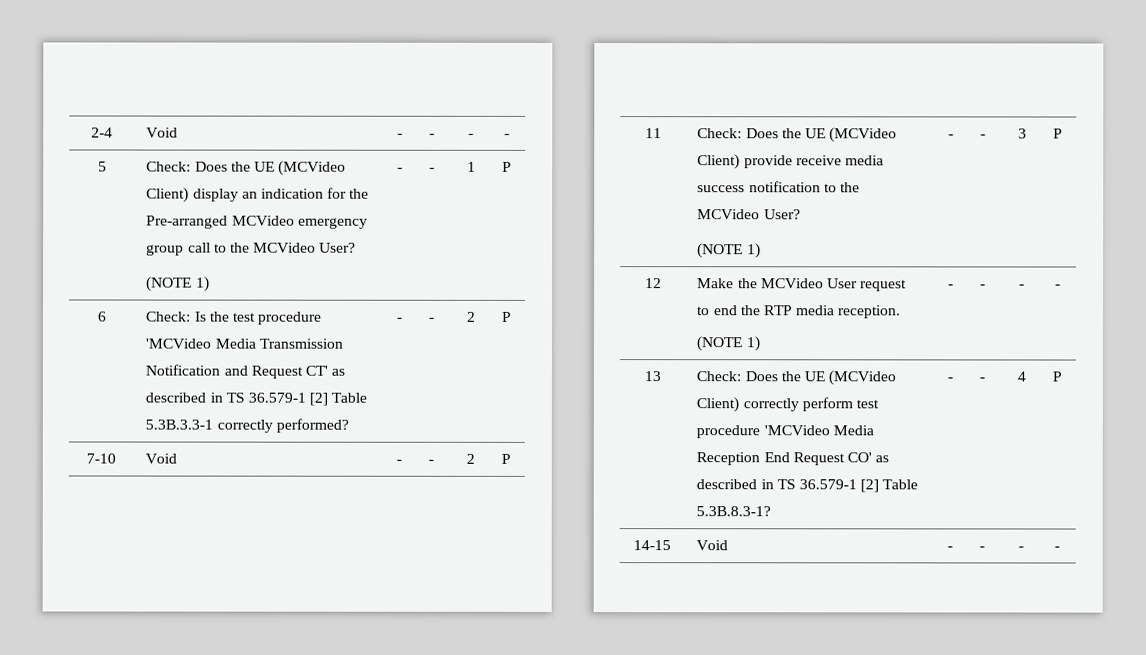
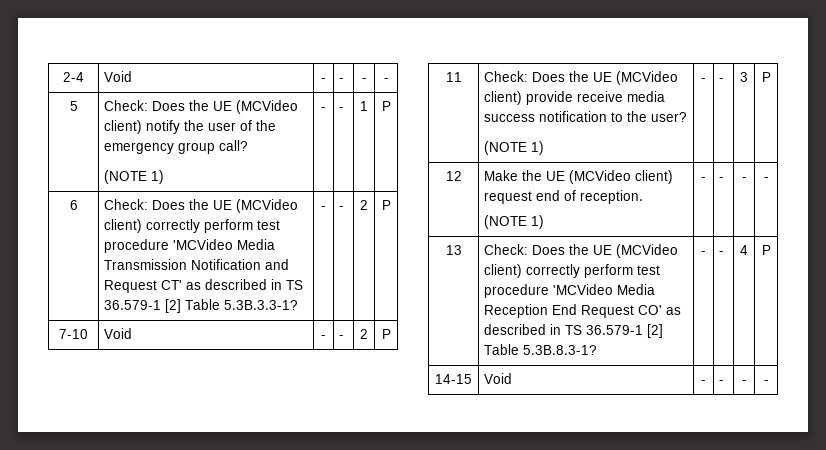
[146,187,370,203] [146,215,368,229] [146,242,357,256] Client) display an indication for the Pre-arranged MCVideo emergency group call to the MCVideo User? -> [104,120,277,134] [104,140,249,154] client) notify the user of the emergency group call?
[194,311,230,322] Is the -> [152,199,299,213] [104,219,254,233] Does the UE (MCVideo client) correctly perform
[145,418,349,433] 5.3B.3.3-1 correctly performed? -> [224,300,299,310] 5.3B.3.3-1?
[697,154,741,170] Client) -> [484,91,523,105] client)
[697,209,801,220] MCVideo User? -> [651,112,688,122] user?
[760,278,908,292] [697,305,836,316] MCVideo User request to end the RTP media -> [546,170,674,184] [484,190,577,204] UE (MCVideo client) request end of
[696,397,740,413] Client) -> [484,264,523,278] client)

